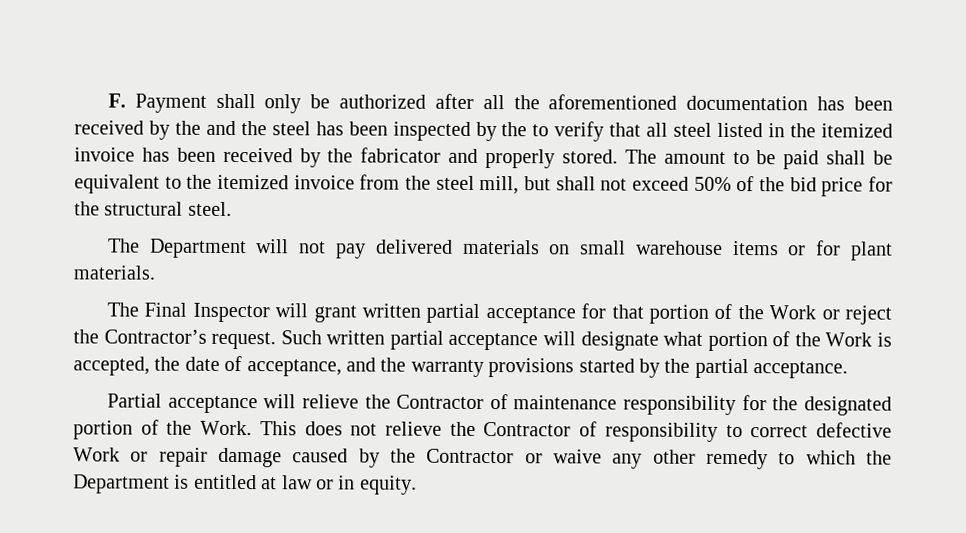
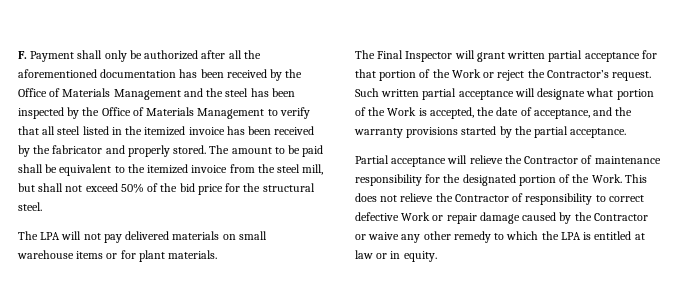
(201, 127) none -> [18,88,181,100] Office of Materials Management
(528, 129) none -> [101,107,265,119] Office of Materials Management
[149,238,247,259] Department -> [40,232,61,240] LPA
[73,474,170,494] Department -> [560,232,581,240] LPA

